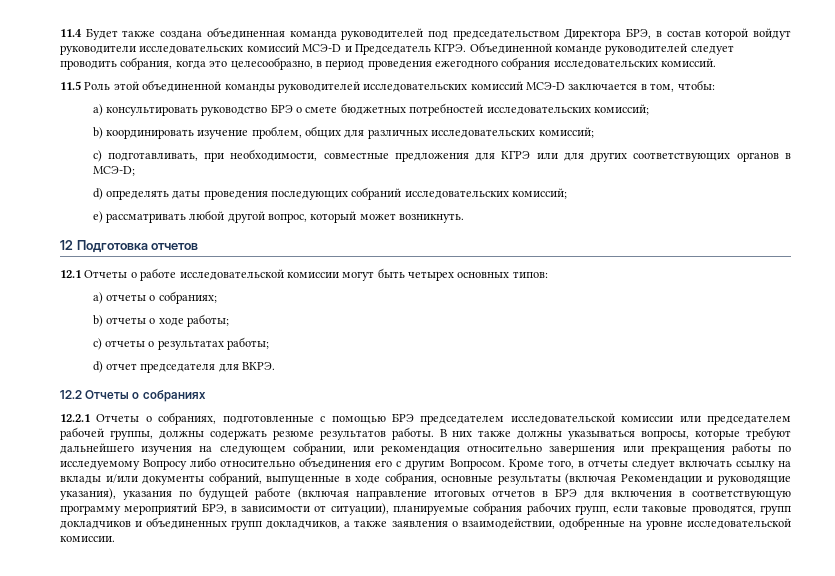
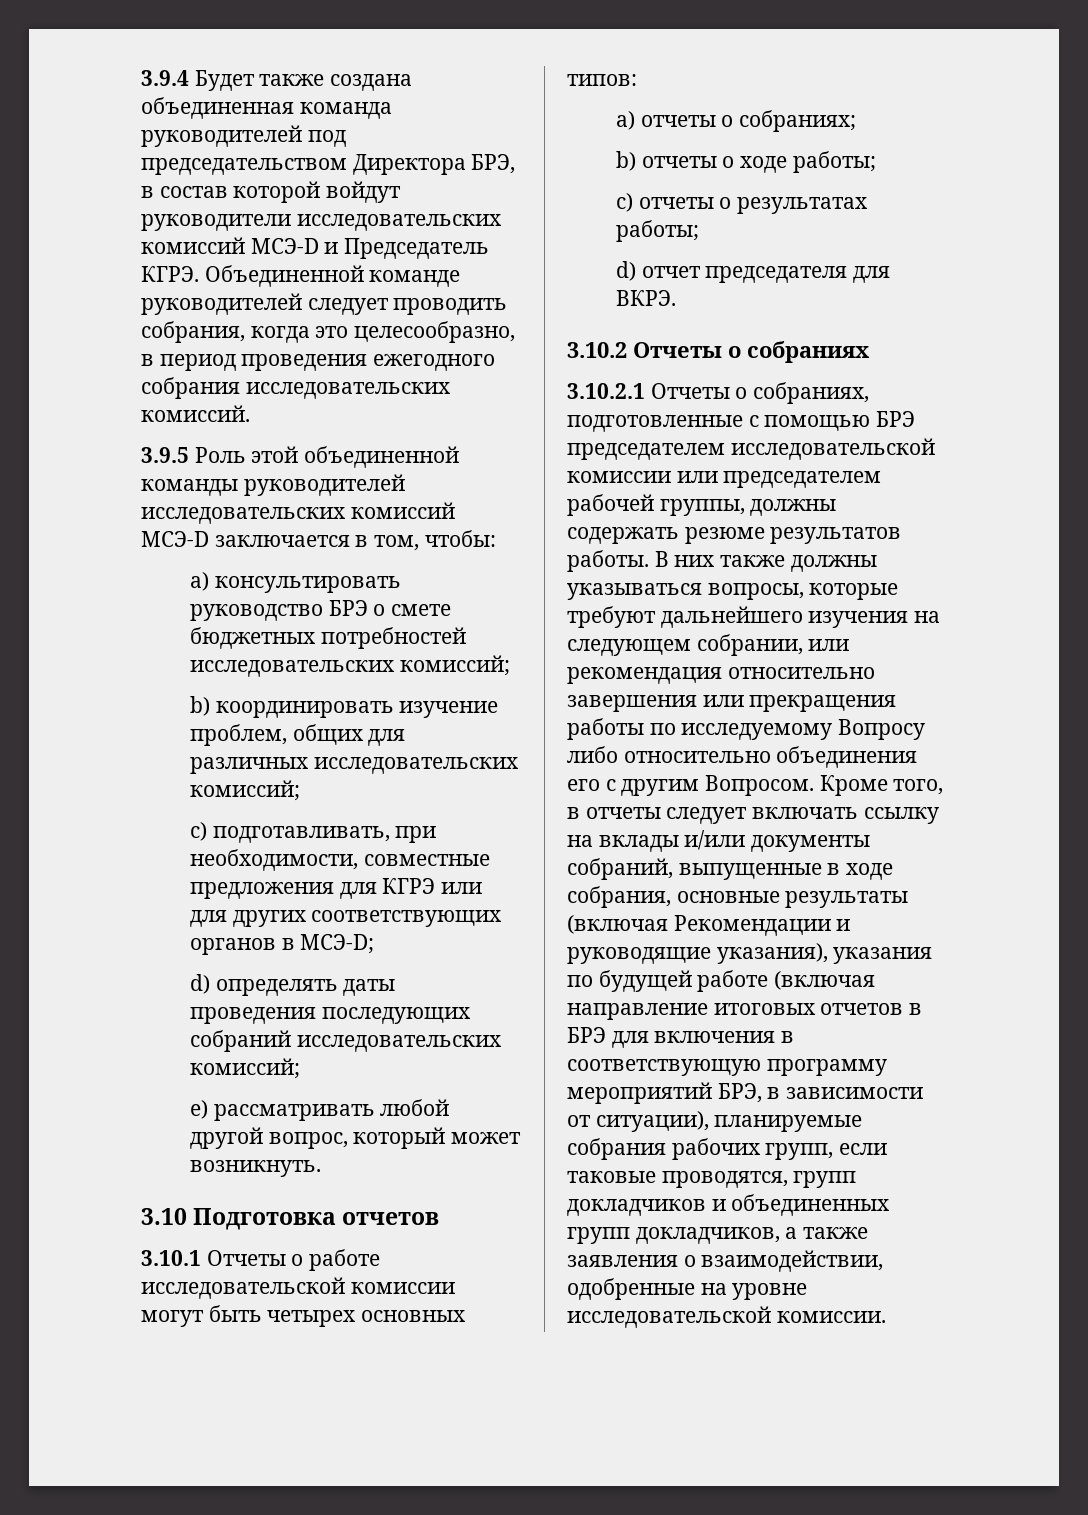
[60,29,82,37] 11.4 -> [141,70,189,86] 3.9.4
[60,81,81,90] 11.5 -> [141,447,189,463] 3.9.5
[60,240,73,250] 12 -> [141,1208,187,1225] 3.10
[60,270,81,278] 12.1 -> [141,1250,201,1266] 3.10.1
[60,390,82,399] 12.2 -> [567,342,627,358] 3.10.2
[60,414,90,422] 12.2.1 -> [567,383,645,399] 3.10.2.1

